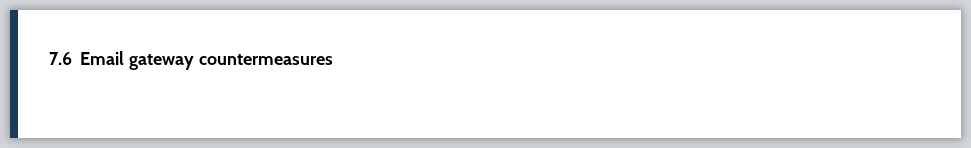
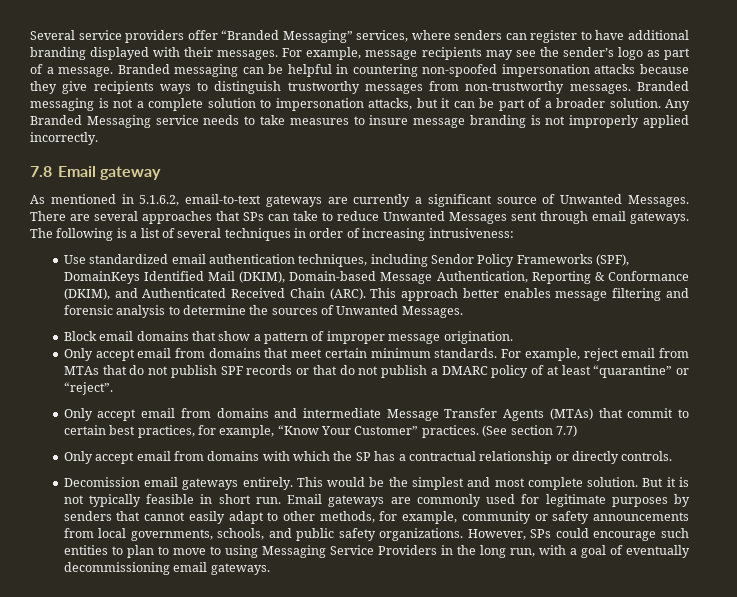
[49,51,333,70] 7.6 Email gateway countermeasures -> [30,30,690,43] [30,47,691,60] [30,64,689,77] [30,81,689,94] [30,98,690,111] [30,115,689,128] [30,132,98,145] [30,166,162,180] [30,194,689,207] [30,211,689,224] [30,228,514,241] [63,254,630,267] [63,271,689,284] [63,288,689,301] [63,305,463,318] [63,331,513,344] [63,348,689,361] [63,365,689,378] [63,382,113,395] [63,408,690,421] [63,425,577,438] [63,451,673,464] [63,477,689,490] [63,494,690,507] [63,511,689,524] [63,528,689,541] [63,545,690,558] [63,562,270,575] Several service providers offer “Branded Messaging” services, where senders can register to have additional branding displayed with their messages. For example, message recipients may see the sender’s logo as part of a message. Branded messaging can be helpful in countering non-spoofed impersonation attacks because they give recipients ways to distinguish trustworthy messages from non-trustworthy messages. Branded messaging is not a complete solution to impersonation attacks, but it can be part of a broader solution. Any Branded Messaging service needs to take measures to insure message branding is not improperly applied incorrectly. // 7.8 Email gateway // As mentioned in 5.1.6.2, email-to-text gateways are currently a significant source of Unwanted Messages. There are several approaches that SPs can take to reduce Unwanted Messages sent through email gateways. The following is a list of several techniques in order of increasing intrusiveness: // Use standardized email authentication techniques, including Sendor Policy Frameworks (SPF), DomainKeys Identified Mail (DKIM), Domain-based Message Authentication, Reporting & Conformance (DKIM), and Authenticated Received Chain (ARC). This approach better enables message filtering and forensic analysis to determine the sources of Unwanted Messages. // Block email domains that show a pattern of improper message origination. // Only accept email from domains that meet certain minimum standards. For example, reject email from MTAs that do not publish SPF records or that do not publish a DMARC policy of at least “quarantine” or “reject”. // Only accept email from domains and intermediate Message Transfer Agents (MTAs) that commit to certain best practices, for example, “Know Your Customer” practices. (See section 7.7) // Only accept email from domains with which the SP has a contractual relationship or directly controls. // Decomission email gateways entirely. This would be the simplest and most complete solution. But it is not typically feasible in short run. Email gateways are commonly used for legitimate purposes by senders that cannot easily adapt to other methods, for example, community or safety announcements from local governments, schools, and public safety organizations. However, SPs could encourage such entities to plan to move to using Messaging Service Providers in the long run, with a goal of eventually decommissioning email gateways.

